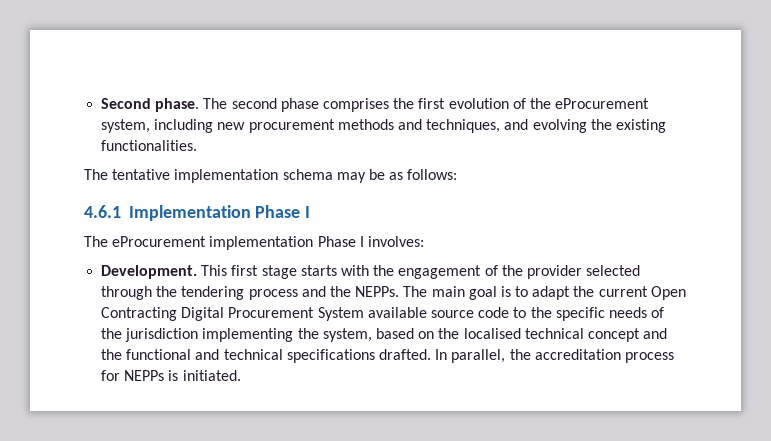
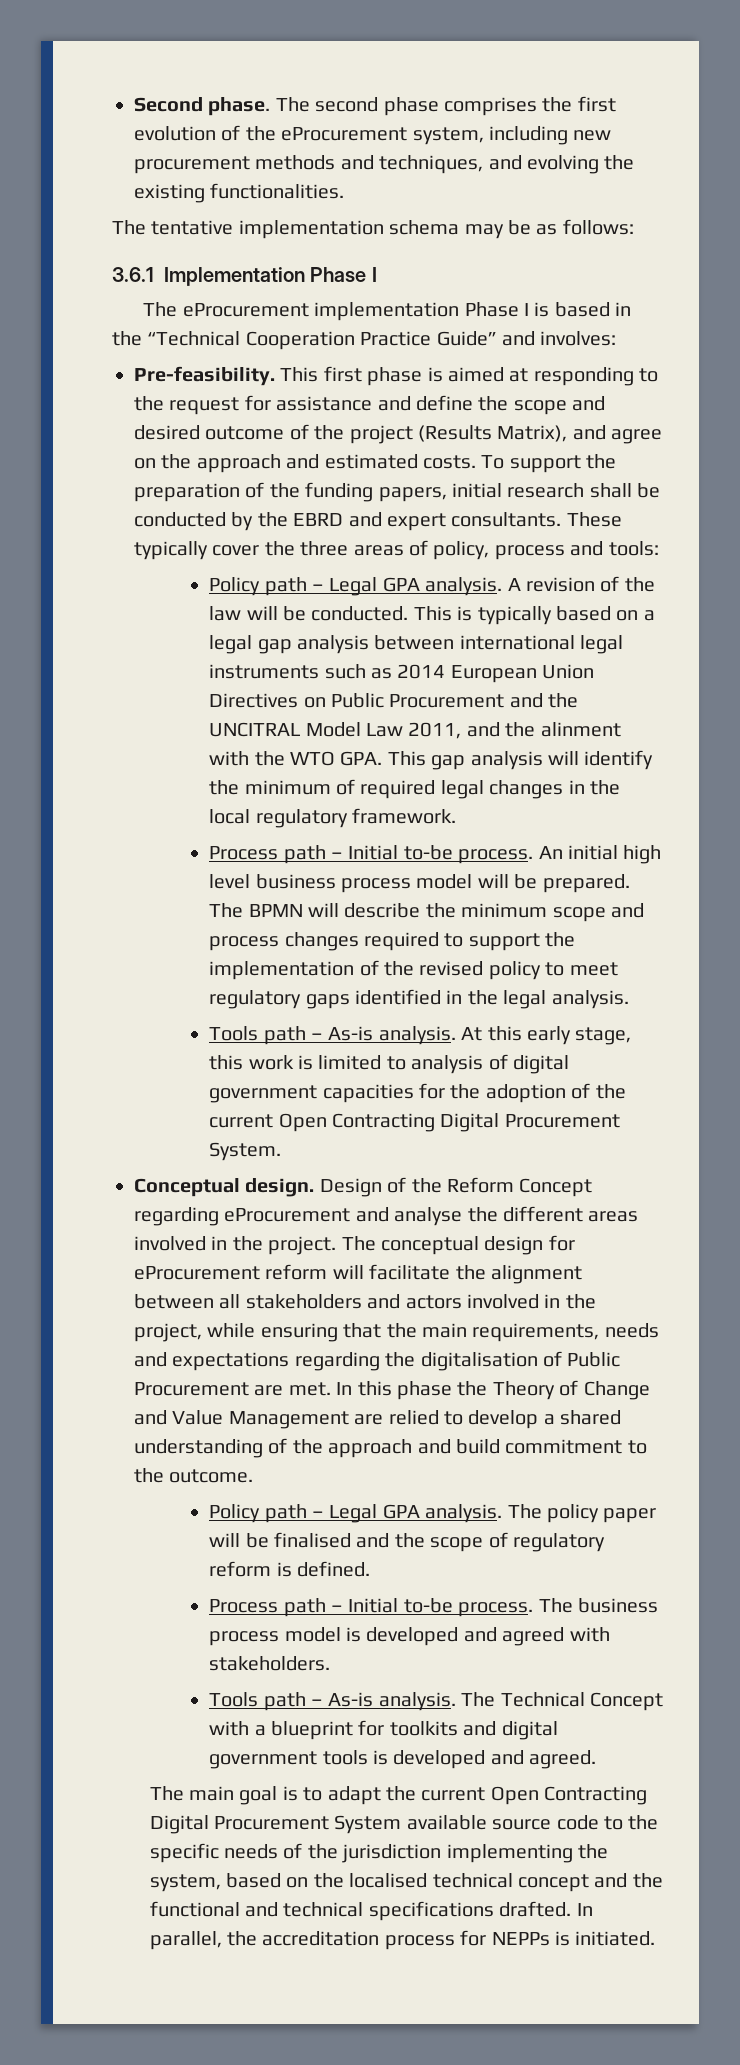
[84,205,121,218] 4.6.1 -> [112,267,154,282] 3.6.1
(364, 241) none -> [534,302,632,317] [112,331,535,350] is based in the “Technical Cooperation Practice Guide” and
[101,265,198,279] Development. -> [134,366,275,386] Pre-feasibility.
[261,265,641,279] [101,286,400,300] stage starts with the engagement of the provider selected through the tendering process and the NEPPs. -> [367,367,659,386] [134,395,606,415] [134,424,663,444] [134,454,617,473] [134,482,661,502] [134,512,622,531] [134,540,659,560] [209,576,655,596] [209,606,655,625] [209,635,624,654] [209,664,595,683] [209,693,579,708] [209,722,621,739] [209,750,654,770] [209,779,620,799] [209,808,456,828] [209,845,662,864] [209,874,630,893] [209,903,644,922] [209,932,576,951] [209,960,618,980] [209,989,629,1009] [209,1026,632,1045] [209,1054,569,1074] [209,1083,626,1103] [209,1113,620,1132] [209,1142,282,1161] [134,1177,593,1197] [134,1206,639,1226] [134,1235,575,1255] [134,1264,582,1284] [134,1294,596,1309] [134,1323,659,1342] [134,1351,621,1371] [134,1380,650,1400] [134,1410,622,1429] [134,1438,647,1458] [134,1468,254,1483] [209,1504,657,1523] [209,1532,605,1552] [209,1561,370,1577] [209,1598,658,1617] [209,1627,610,1646] [209,1656,331,1671] [209,1692,663,1711] [209,1720,558,1740] [209,1750,597,1769] phase is aimed at responding to the request for assistance and define the scope and desired outcome of the project (Results Matrix), and agree on the approach and estimated costs. To support the preparation of the funding papers, initial research shall be conducted by the EBRD and expert consultants. These typically cover the three areas of policy, process and tools: // Policy path – Legal GPA analysis. A revision of the law will be conducted. This is typically based on a legal gap analysis between international legal instruments such as 2014 European Union Directives on Public Procurement and the UNCITRAL Model Law 2011, and the alinment with the WTO GPA. This gap analysis will identify the minimum of required legal changes in the local regulatory framework. // Process path – Initial to-be process. An initial high level business process model will be prepared. The BPMN will describe the minimum scope and process changes required to support the implementation of the revised policy to meet regulatory gaps identified in the legal analysis. // Tools path – As-is analysis. At this early stage, this work is limited to analysis of digital government capacities for the adoption of the current Open Contracting Digital Procurement System. // Conceptual design. Design of the Reform Concept regarding eProcurement and analyse the different areas involved in the project. The conceptual design for eProcurement reform will facilitate the alignment between all stakeholders and actors involved in the project, while ensuring that the main requirements, needs and expectations regarding the digitalisation of Public Procurement are met. In this phase the Theory of Change and Value Management are relied to develop a shared understanding of the approach and build commitment to the outcome. // Policy path – Legal GPA analysis. The policy paper will be finalised and the scope of regulatory reform is defined. // Process path – Initial to-be process. The business process model is developed and agreed with stakeholders. // Tools path – As-is analysis. The Technical Concept with a blueprint for toolkits and digital government tools is developed and agreed. //

